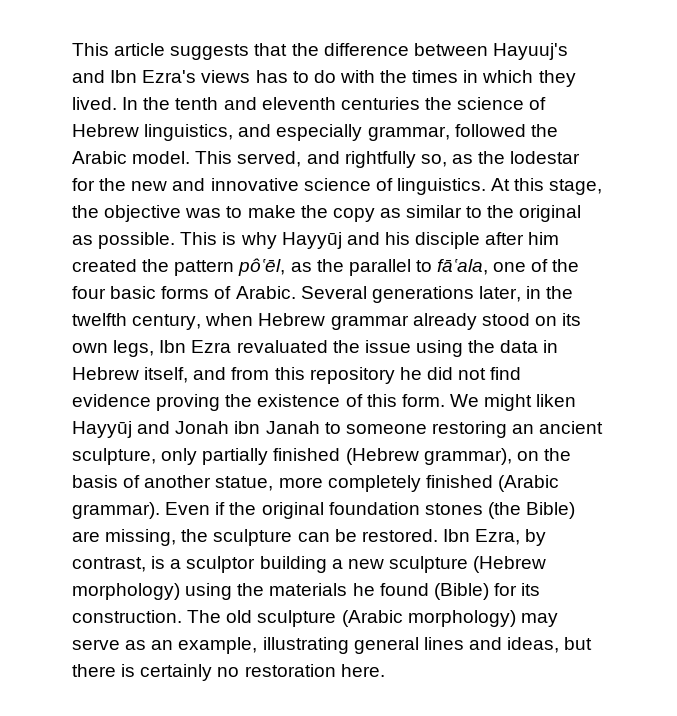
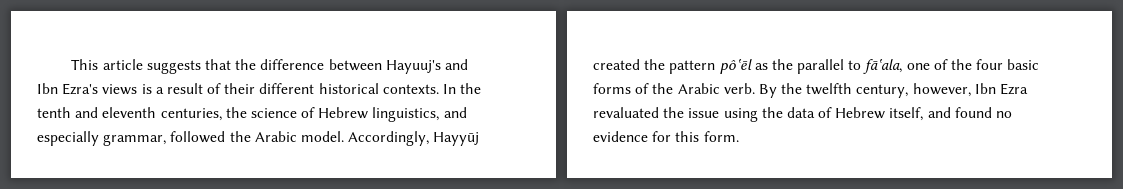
[255,70,576,87] [72,97,117,110] has to do with the times in which they lived. -> [141,83,439,94] is a result of their different historical contexts.
[340,97,420,110] centuries -> [160,108,222,121] centuries,
[195,151,581,168] [72,178,603,195] [72,205,582,222] [72,232,560,249] This served, and rightfully so, as the lodestar for the new and innovative science of linguistics. At this stage, the objective was to make the copy as similar to the original as possible. This is why Hayyūj and his disciple after him -> [348,131,480,146] Accordingly, Hayyūj
[238,258,286,276] pô‛ēl, -> [719,59,752,74] pô‛ēl
[235,286,574,303] [72,313,582,330] [72,340,155,357] Arabic. Several generations later, in the twelfth century, when Hebrew grammar already stood on its own legs, -> [652,83,971,98] the Arabic verb. By the twelfth century, however,
[543,340,559,353] in -> [818,107,833,118] of
[231,367,522,384] [72,394,577,411] [72,421,604,438] [72,448,571,465] [72,475,559,492] [72,502,576,519] [72,529,547,546] [72,556,547,573] [72,583,541,600] [72,610,558,627] [72,637,593,654] [72,664,385,681] from this repository he did not find evidence proving the existence of this form. We might liken Hayyūj and Jonah ibn Janah to someone restoring an ancient sculpture, only partially finished (Hebrew grammar), on the basis of another statue, more completely finished (Arabic grammar). Even if the original foundation stones (the Bible) are missing, the sculpture can be restored. Ibn Ezra, by contrast, is a sculptor building a new sculpture (Hebrew morphology) using the materials he found (Bible) for its construction. The old sculpture (Arabic morphology) may serve as an example, illustrating general lines and ideas, but there is certainly no restoration here. -> [954,107,1013,118] [593,131,739,142] found no evidence for this form.

